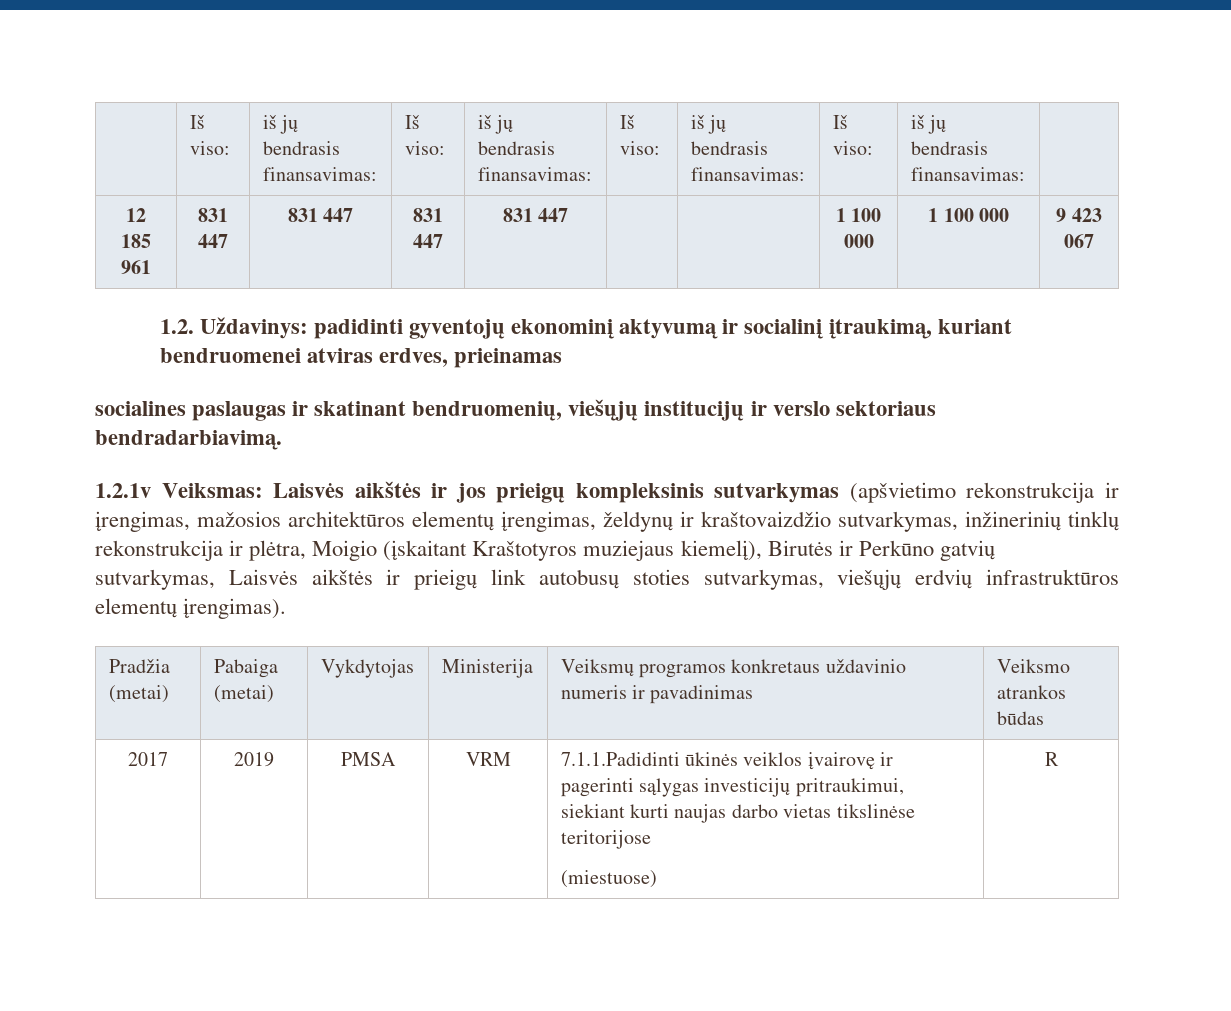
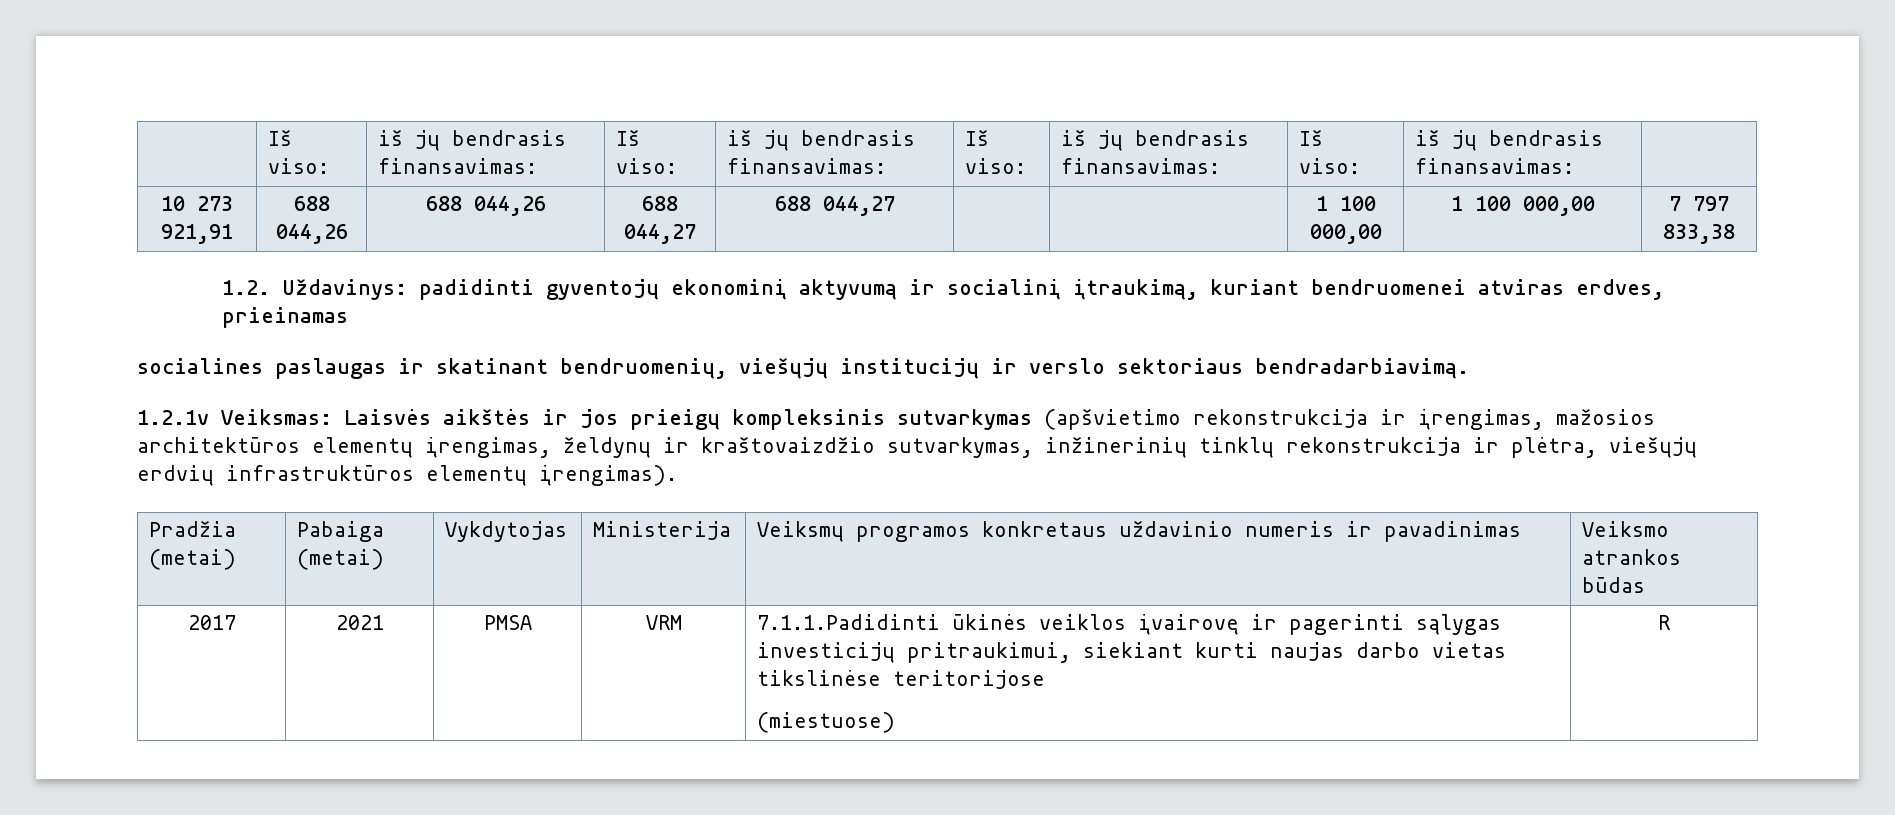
[126,208,146,222] [121,234,151,248] [121,260,151,274] [198,208,228,222] [198,234,228,248] [287,208,354,222] [413,208,443,222] [413,234,443,248] [502,208,569,222] [835,208,882,222] [843,234,874,248] [928,208,1009,222] [1056,208,1102,222] [1064,234,1094,248] 12 185 961 | 831 447 | 831 447 | 831 447 | 831 447 | | | 1 100 000 | 1 100 000 | 9 423 067 -> [161,196,233,211] [161,224,233,244] [293,196,330,211] [275,224,348,244] [425,196,546,216] [642,196,678,211] [624,224,696,244] [774,196,895,216] [1315,196,1376,211] [1309,224,1382,244] [1450,196,1595,216] [1669,196,1729,211] [1663,224,1735,244] 10 273 921,91 | 688 044,26 | 688 044,26 | 688 044,27 | 688 044,27 | | | 1 100 000,00 | 1 100 000,00 | 7 797 833,38
[312,540,995,561] [95,569,824,590] Moigio (įskaitant Kraštotyros muziejaus kiemelį), Birutės ir Perkūno gatvių sutvarkymas, Laisvės aikštės ir prieigų link autobusų stoties sutvarkymas, -> (1597, 447) none
[234,752,274,767] 2019 -> [335,615,384,630] 2021

